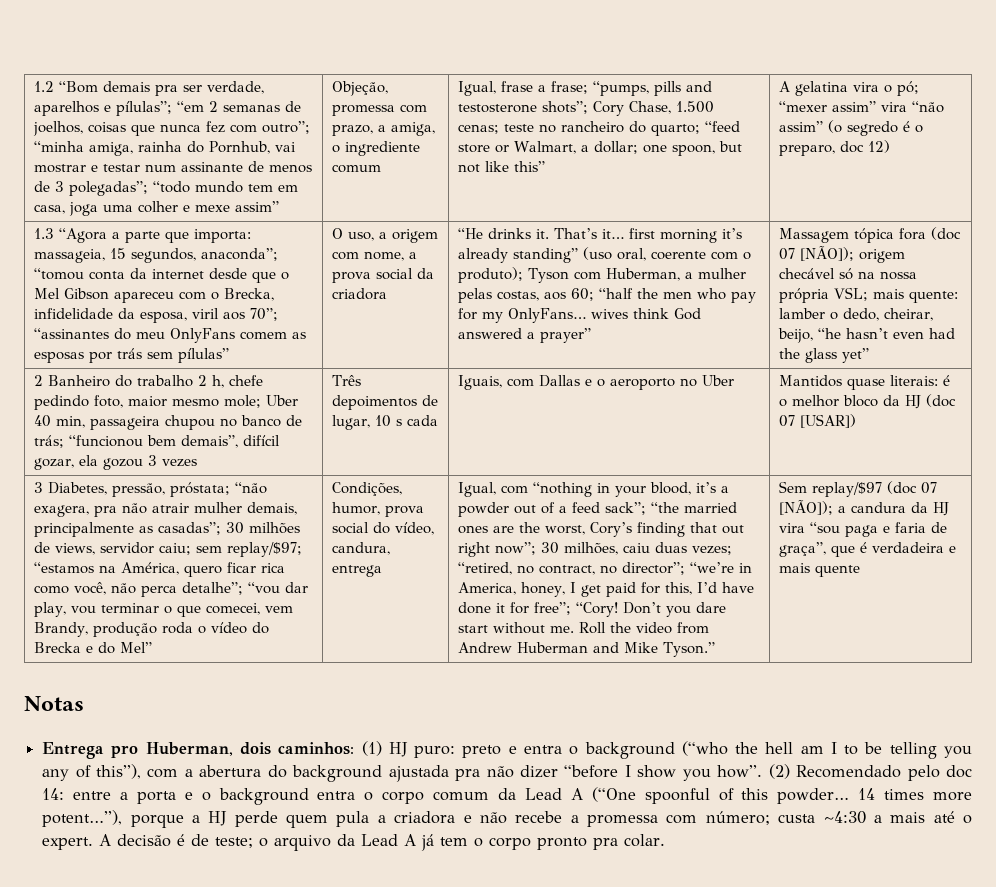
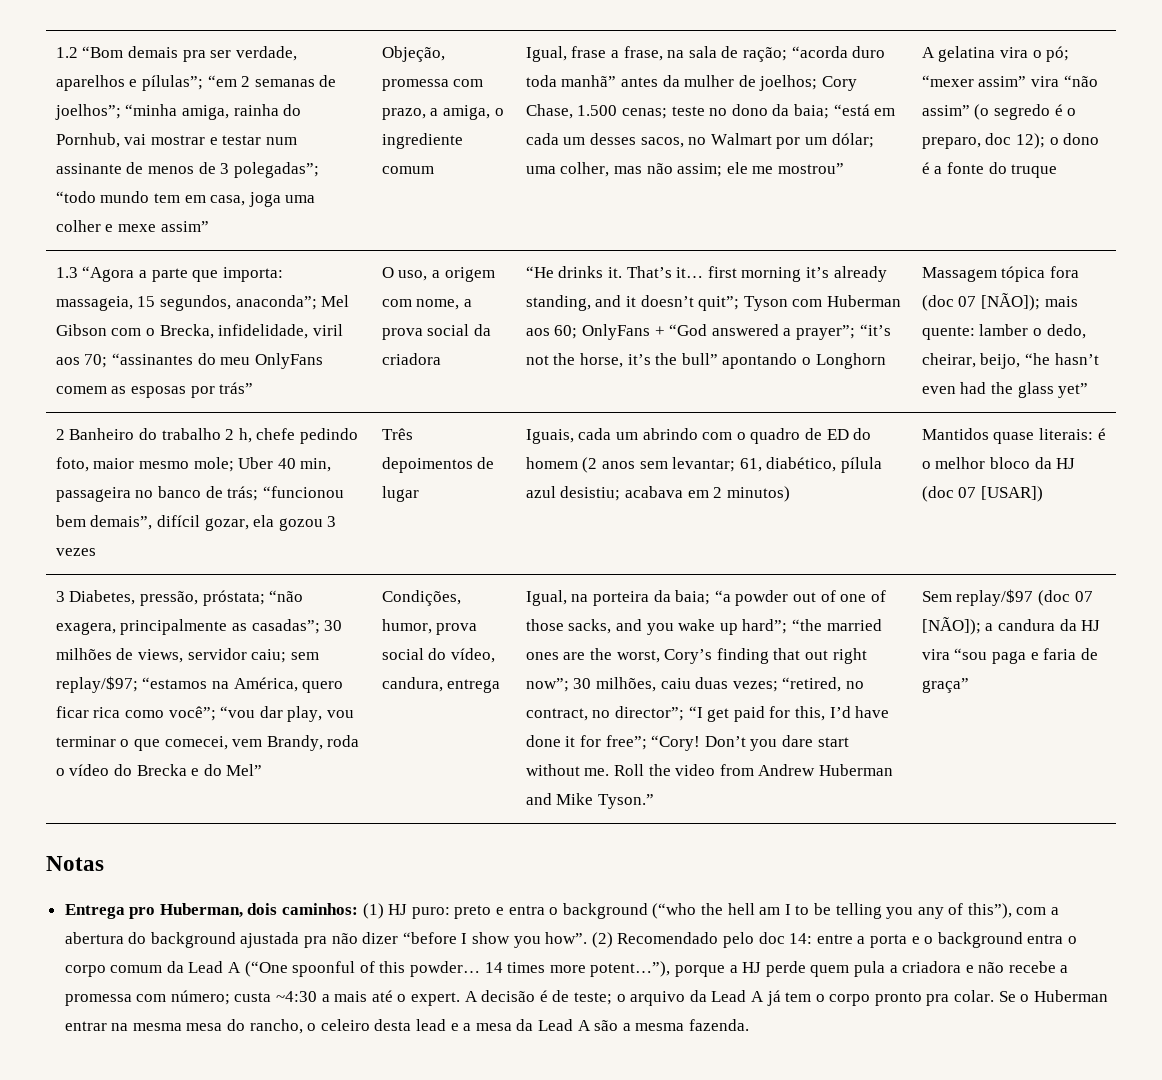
[33,121,311,136] joelhos, coisas que nunca fez com outro”; -> [54,104,121,120] joelhos”;
[551,81,713,96] [458,101,589,114] frase; “pumps, pills and testosterone shots”; -> [623,46,886,62] [525,75,818,91] frase, na sala de ração; “acorda duro toda manhã” antes da mulher de joelhos;
[561,121,741,136] [458,141,743,156] [458,161,546,173] rancheiro do quarto; “feed store or Walmart, a dollar; one spoon, but not like this” -> [731,104,896,119] [525,133,874,149] [525,162,845,177] dono da baia; “está em cada um desses sacos, no Walmart por um dólar; uma colher, mas não assim; ele me mostrou”
[868,140,891,153] 12) -> [1016,133,1100,149] [921,162,1058,178] 12); o dono é a fonte do truque
[34,268,290,283] “tomou conta da internet desde que o -> (317, 302) none
[114,291,175,303] apareceu -> (107, 330) none
[34,308,188,323] infidelidade da esposa, -> [218,324,309,339] infidelidade,
[250,308,279,321] 70”; -> [84,354,108,368] 70;
[117,348,230,363] trás sem pílulas” -> [219,382,254,394] trás”
[513,247,752,263] [458,267,747,283] [458,288,757,303] [458,308,702,323] [458,328,592,343] standing” (uso oral, coerente com o produto); Tyson com Huberman, a mulher pelas costas, aos 60; “half the men who pay for my OnlyFans… wives think God answered a prayer” -> [525,295,902,311] [525,324,891,340] [525,353,886,369] standing, and it doesn’t quit”; Tyson com Huberman aos 60; OnlyFans + “God answered a prayer”; “it’s not the horse, it’s the bull” apontando o Longhorn
[859,249,906,263] [779,268,918,280] [779,287,869,303] origem checável só na nossa própria VSL; -> (1041, 302) none
[165,415,216,430] chupou -> (131, 494) none
[332,415,439,430] [458,375,735,390] lugar, 10 s cada | Iguais, com Dallas e o aeroporto no Uber -> [381,486,419,502] [525,428,872,444] [525,457,883,473] [525,486,790,502] lugar | Iguais, cada um abrindo com o quadro de ED do homem (2 anos sem levantar; 61, diabético, pílula azul desistiu; acabava em 2 minutos)
[94,502,298,517] pra não atrair mulher demais, -> (116, 628) none
[74,582,244,597] você, não perca detalhe”; -> [168,706,216,721] você”;
[93,622,158,637] produção -> (323, 743) none
[501,482,730,497] [458,502,647,517] com “nothing in your blood, it’s a powder out of a feed sack”; -> [571,590,886,606] [525,619,788,635] na porteira da baia; “a powder out of one of those sacks, and you wake up hard”;
[690,562,753,573] [458,582,577,597] “we’re in America, honey, I -> [688,706,703,718] “I
[779,542,957,557] [779,563,861,577] graça”, que é verdadeira e mais quente -> [921,678,969,693] graça”
(666, 840) none -> [998,990,1108,1002] [64,1019,749,1034] Se o Huberman entrar na mesma mesa do rancho, o celeiro desta lead e a mesa da Lead A são a mesma fazenda.

